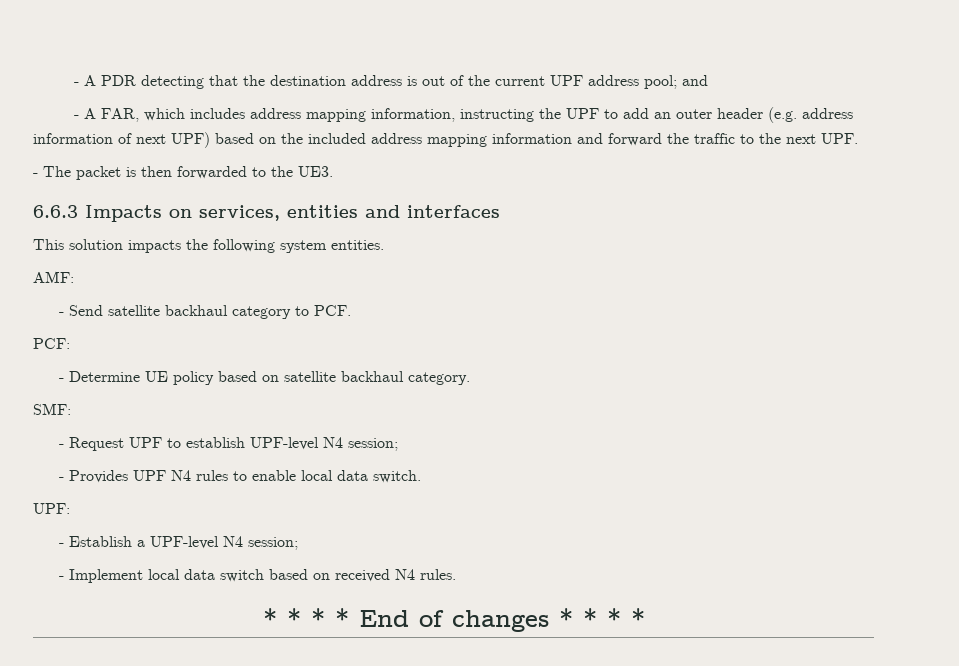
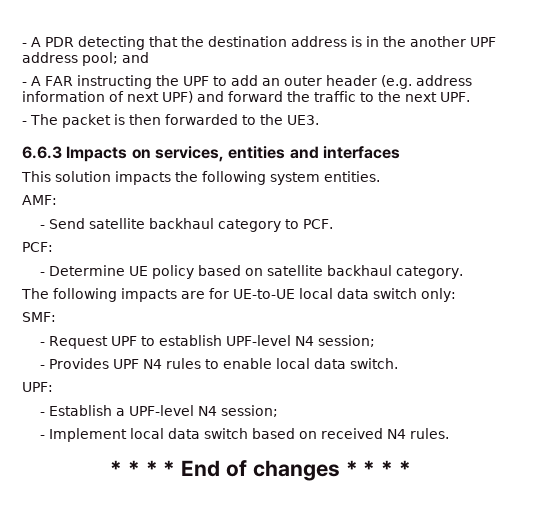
[421,75,545,86] out of the current -> [366,36,466,47] in the another
[100,108,455,122] FAR, which includes address mapping information, -> [45,76,73,86] FAR
[215,133,572,147] based on the included address mapping information -> (193, 97) none
(471, 378) none -> [21,288,456,302] // The following impacts are for UE-to-UE local data switch only:

